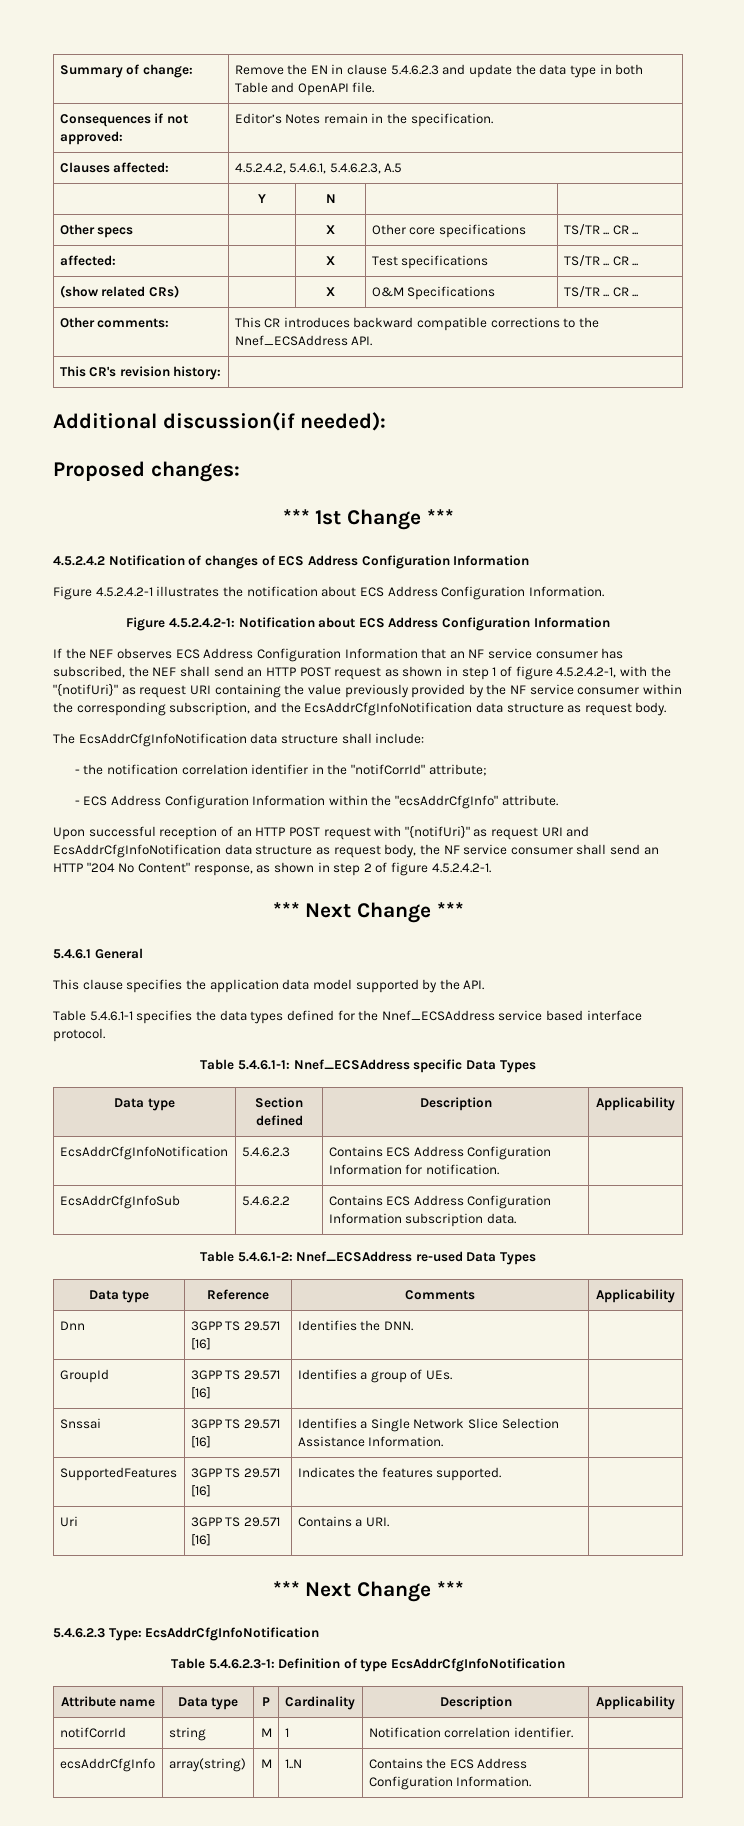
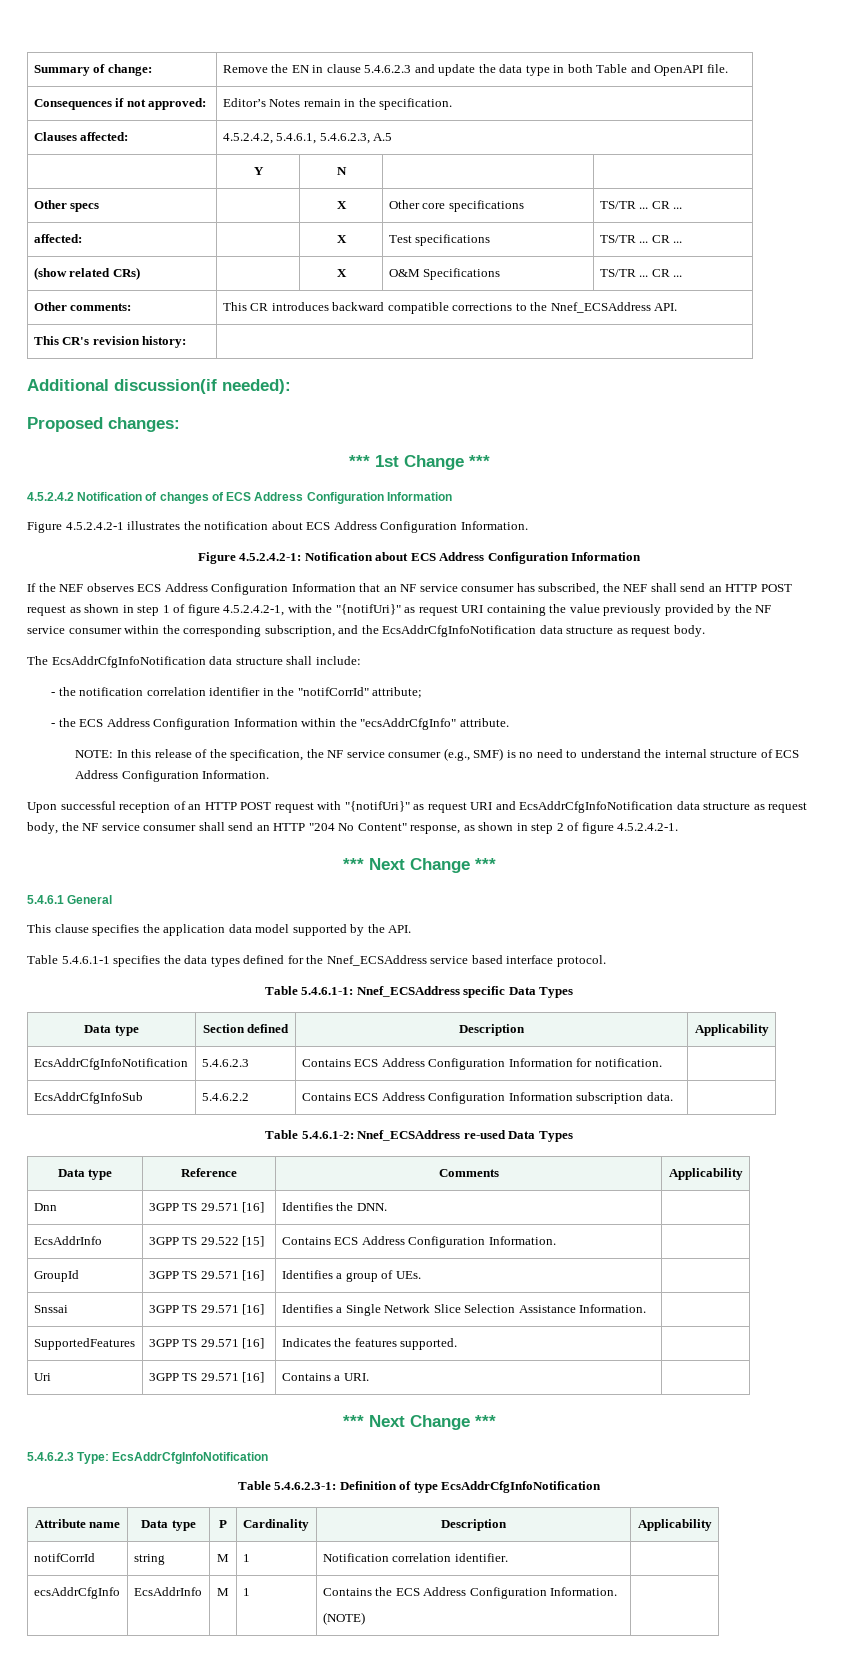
(80, 802) none -> [58,718,76,727] the
(558, 800) none -> [75,748,800,761] [75,770,270,782] // NOTE: In this release of the specification, the NF service consumer (e.g., SMF) is no need to understand the internal structure of ECS Address Configuration Information.
(413, 1326) none -> [33,1236,102,1245] [148,1236,265,1247] [281,1236,556,1248] // EcsAddrInfo | 3GPP TS 29.522 [15] | Contains ECS Address Configuration Information. |
[168,1758,246,1772] [260,1759,272,1768] [284,1759,302,1769] array(string) | M | 1..N -> [133,1587,202,1596] [217,1588,229,1596] [242,1588,250,1596] EcsAddrInfo | M | 1
(532, 1781) none -> [322,1612,365,1625] // (NOTE)

